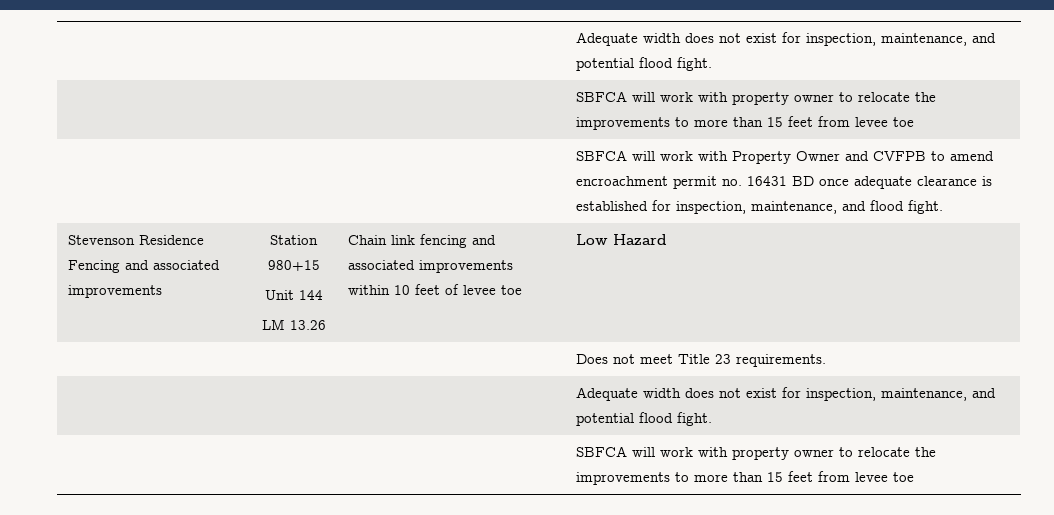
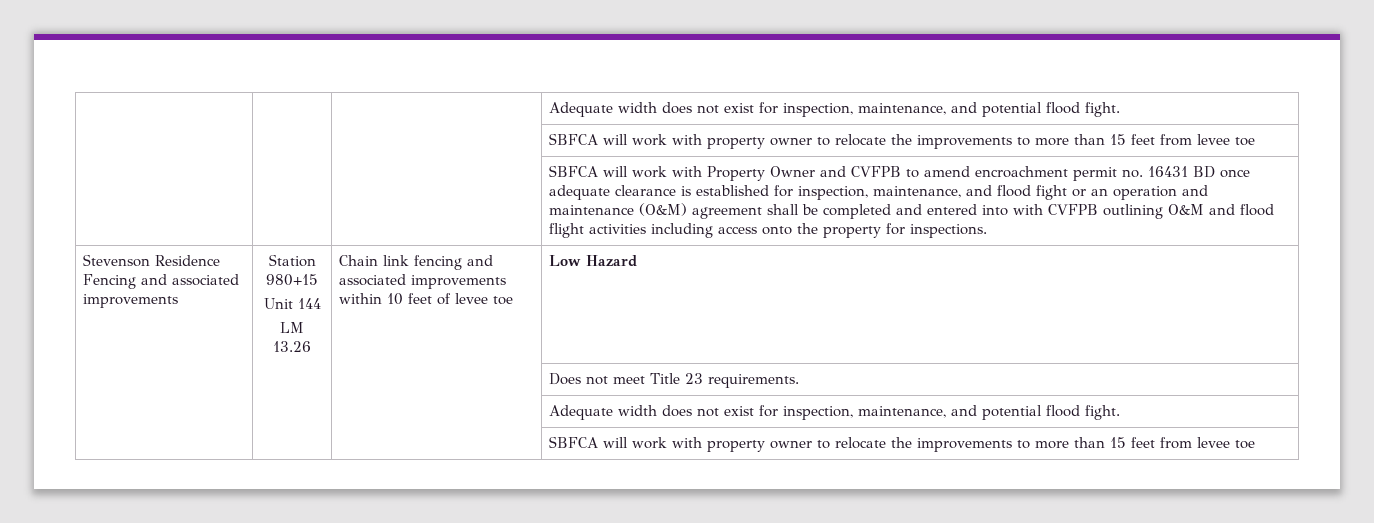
[907,200,943,214] fight. -> [1035,185,1208,200] [548,203,1274,219] [548,223,987,238] fight or an operation and maintenance (O&M) agreement shall be completed and entered into with CVFPB outlining O&M and flood flight activities including access onto the property for inspections.

